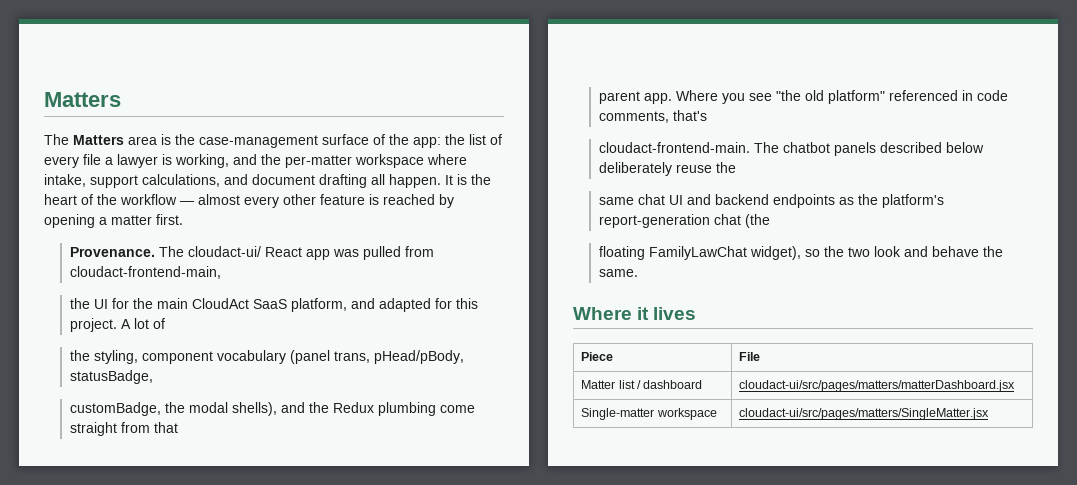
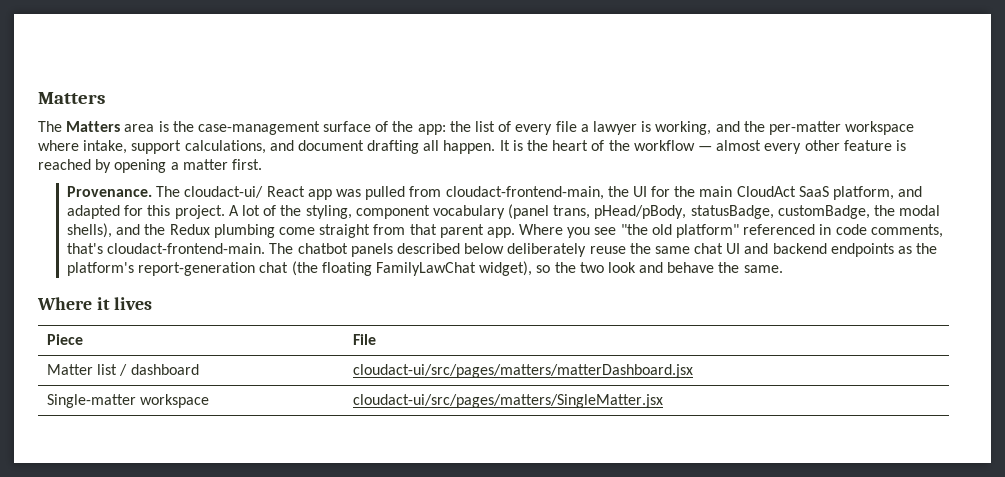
(221, 272) // -> (604, 193) none
(165, 323) // -> (277, 210) none
(153, 377) // -> (774, 212) none
(178, 427) // -> (437, 229) none
(707, 115) // -> (104, 248) none
(736, 167) // -> (651, 248) none
(770, 221) // -> (318, 268) none

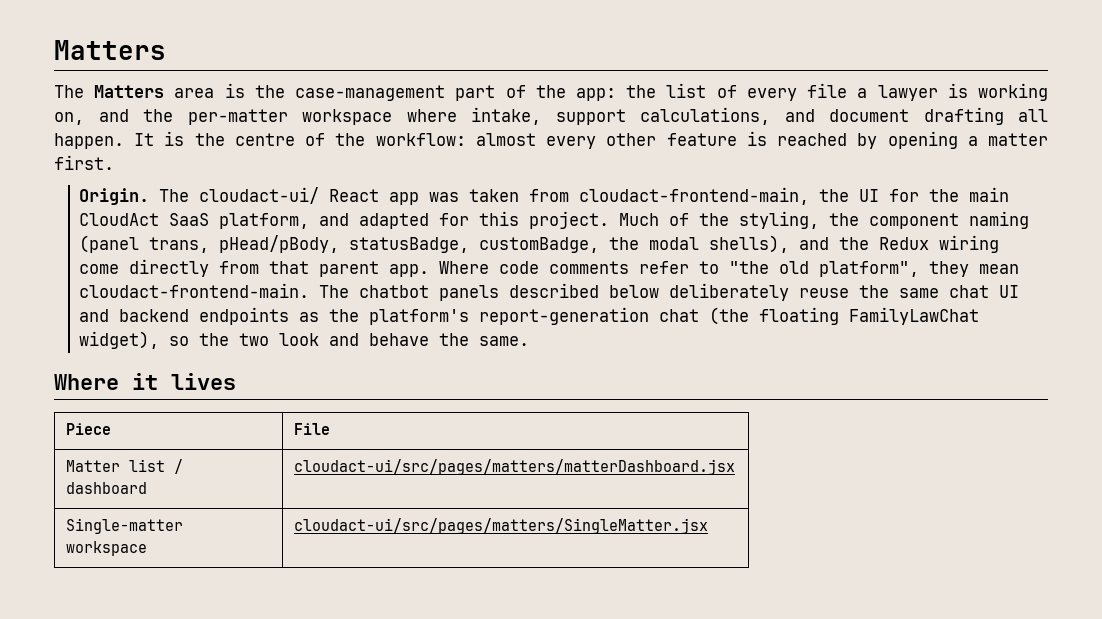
[323,121,372,132] surface -> [455,85,496,101] part
[655,121,712,135] working, -> [977,83,1048,101] [54,112,84,125] working on,
[552,140,712,151] heart of the workflow — -> [234,133,466,146] centre of the workflow:
[67,186,153,197] Provenance. -> [79,188,150,205] Origin.
[365,186,406,200] pulled -> [469,189,520,202] taken
[228,205,260,216] A lot -> [619,213,660,226] Much
[355,205,505,219] component vocabulary -> [829,211,1030,229] the component naming
[213,224,371,238] plumbing come straight -> [939,235,1000,253] [79,259,210,277] wiring come directly
[567,224,943,238] [67,243,104,254] you see "the old platform" referenced in code comments, that's -> [499,261,1020,277] code comments refer to "the old platform", they mean

